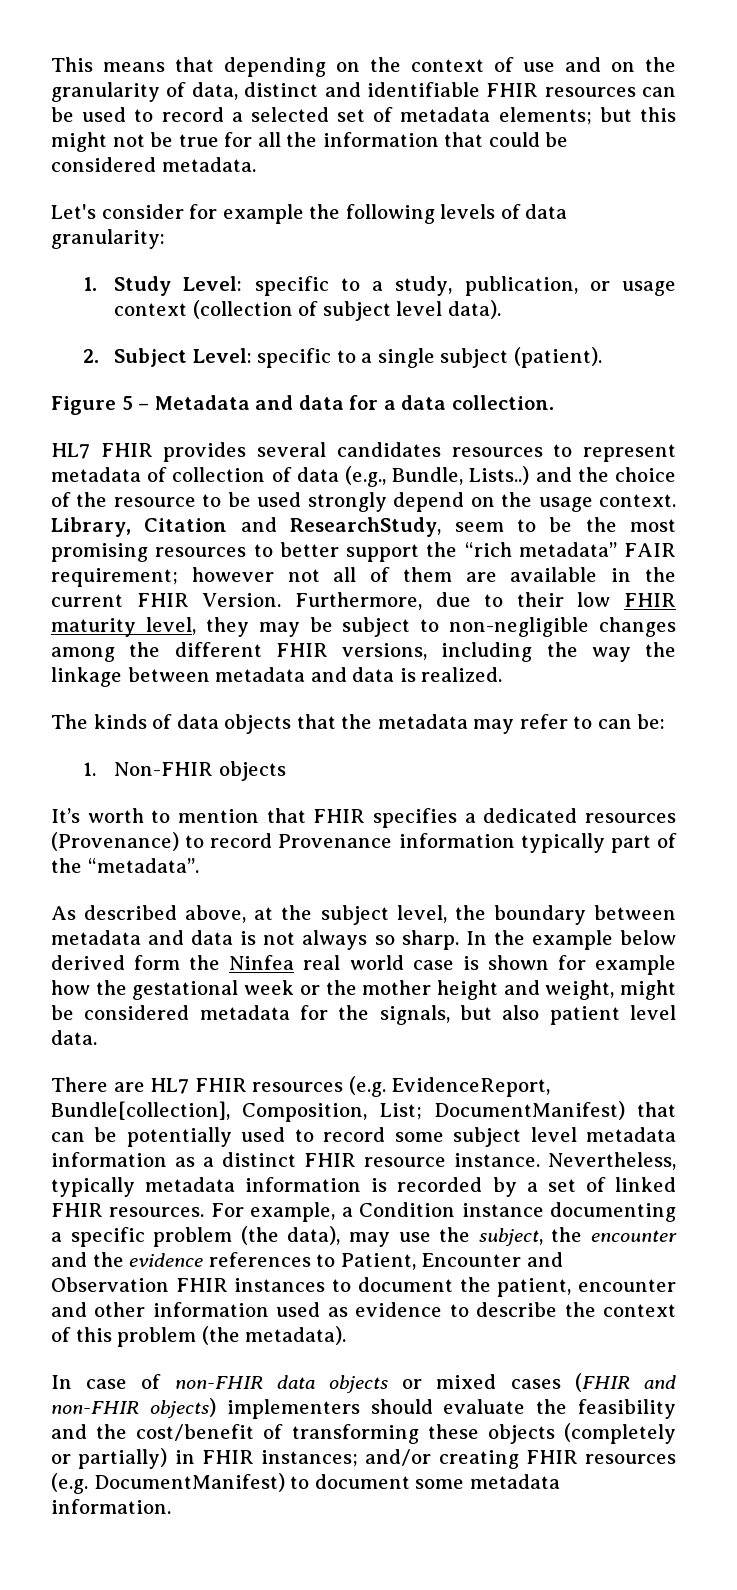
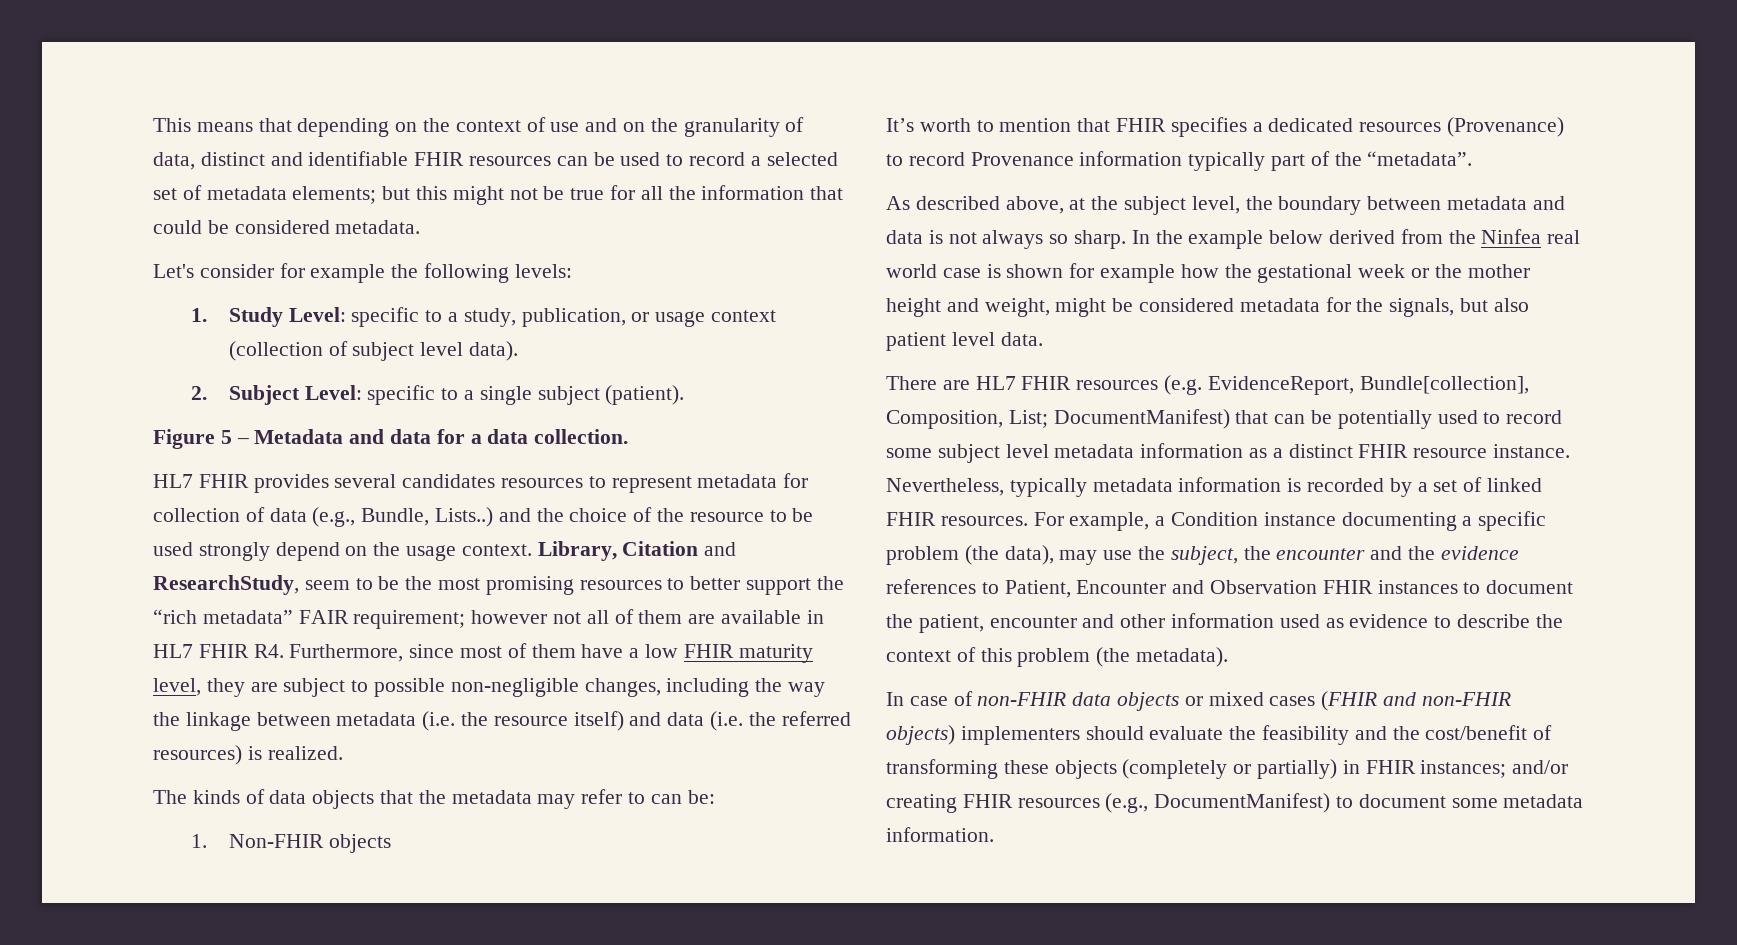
[440,204,568,219] [51,229,165,249] levels of data granularity: -> [514,264,572,278] levels:
[147,467,168,482] of -> [783,473,809,488] for
[645,567,676,582] [51,592,564,610] the current FHIR Version. Furthermore, due to their -> [153,643,640,662] HL7 FHIR R4. Furthermore, since most of them have a
[258,617,676,637] [51,642,427,662] may be subject to non-negligible changes among the different FHIR versions, -> [250,678,661,697] are subject to possible non-negligible changes,
[310,667,395,682] and data -> [422,711,851,731] [153,745,242,765] (i.e. the resource itself) and data (i.e. the referred resources)
[134,955,181,970] form -> [1400,229,1443,244] from
[51,1473,88,1494] (e.g. -> [1105,793,1149,813] (e.g.,

